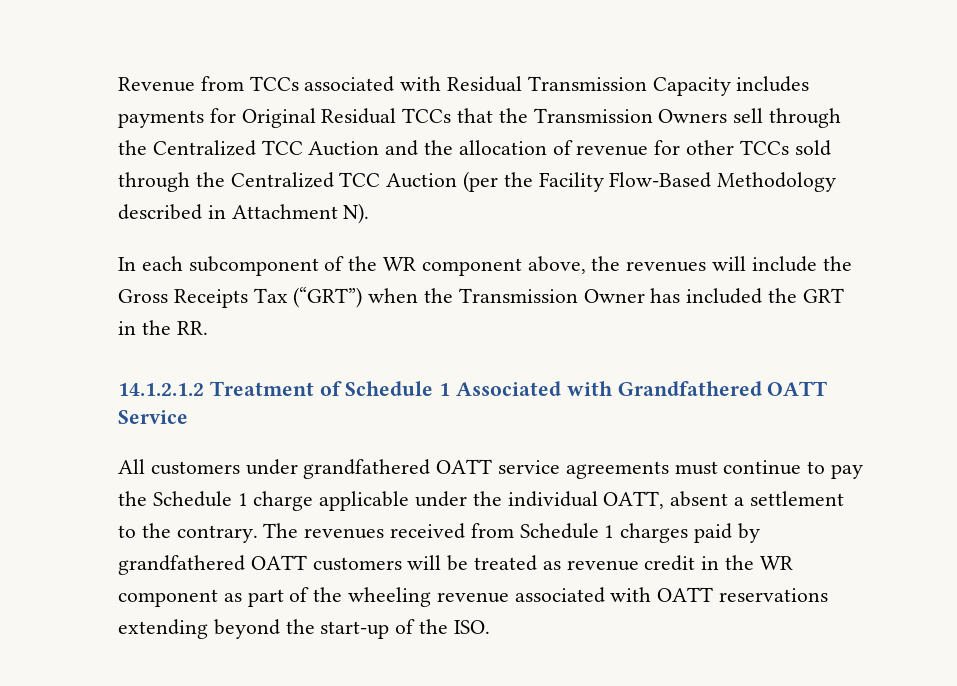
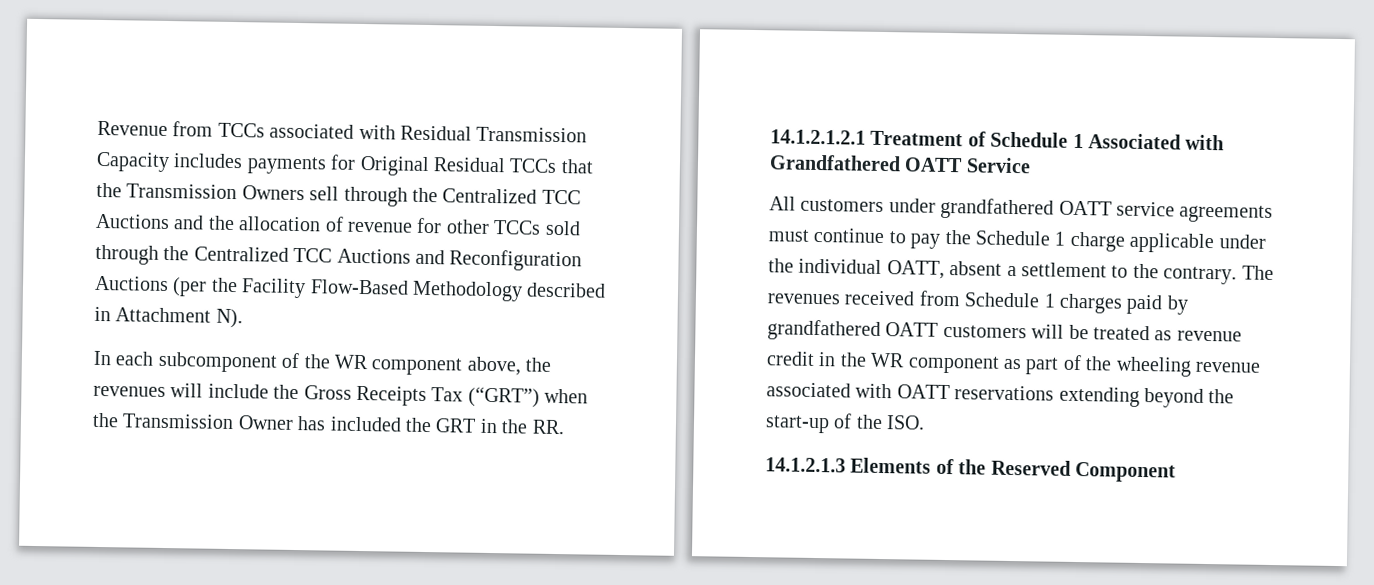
[308,141,380,156] Auction -> [95,213,170,230] Auctions
[386,173,458,188] Auction -> [336,248,583,272] [94,275,169,292] Auctions and Reconfiguration Auctions
[118,383,204,396] 14.1.2.1.2 -> [770,129,866,145] 14.1.2.1.2.1
(490, 627) none -> [765,457,1176,483] // 14.1.2.1.3 Elements of the Reserved Component

